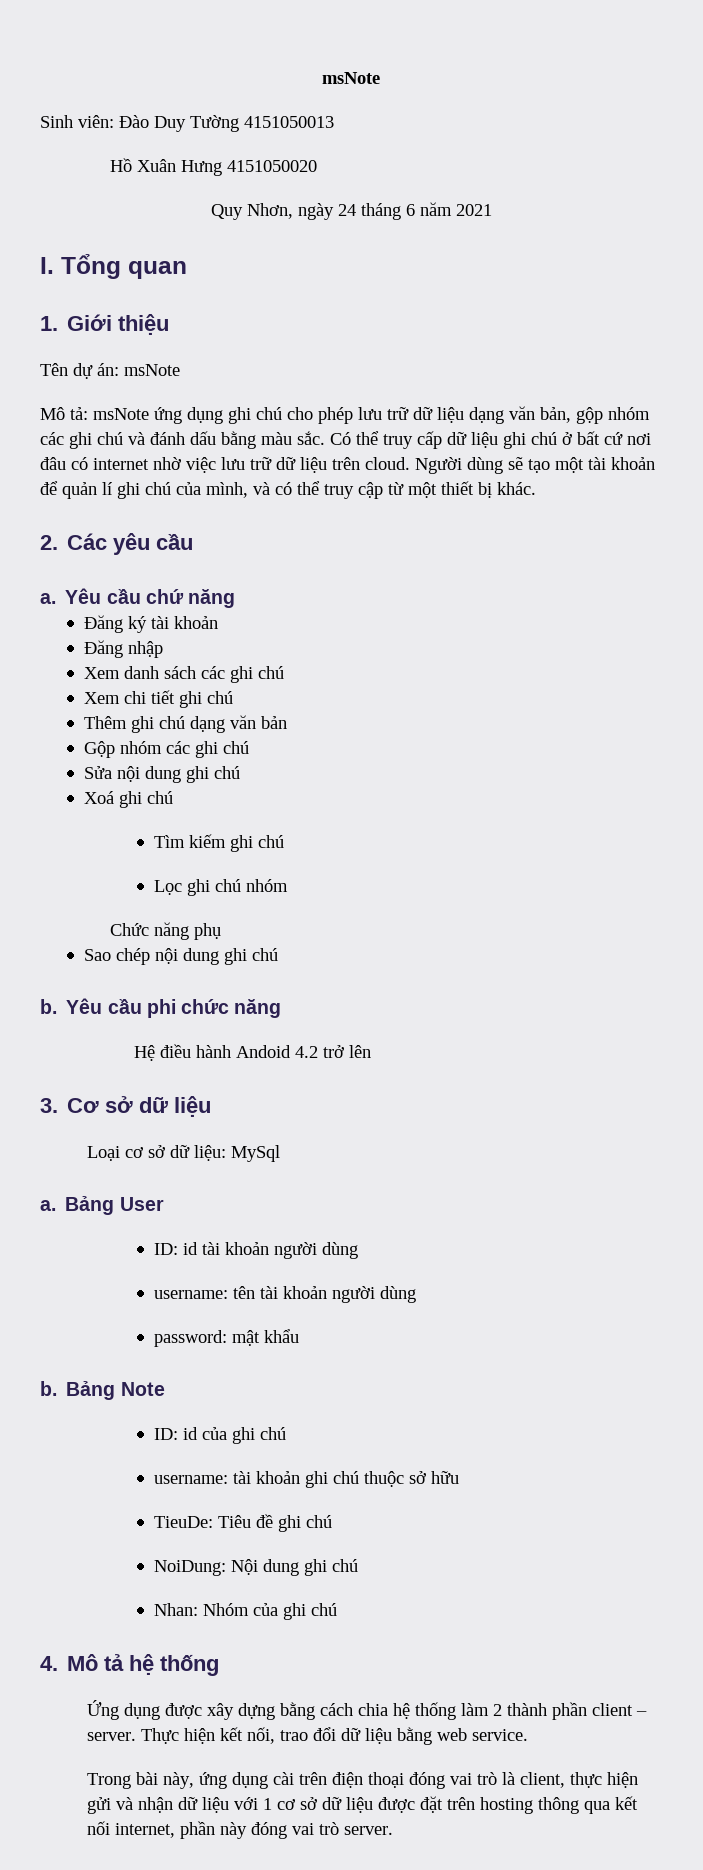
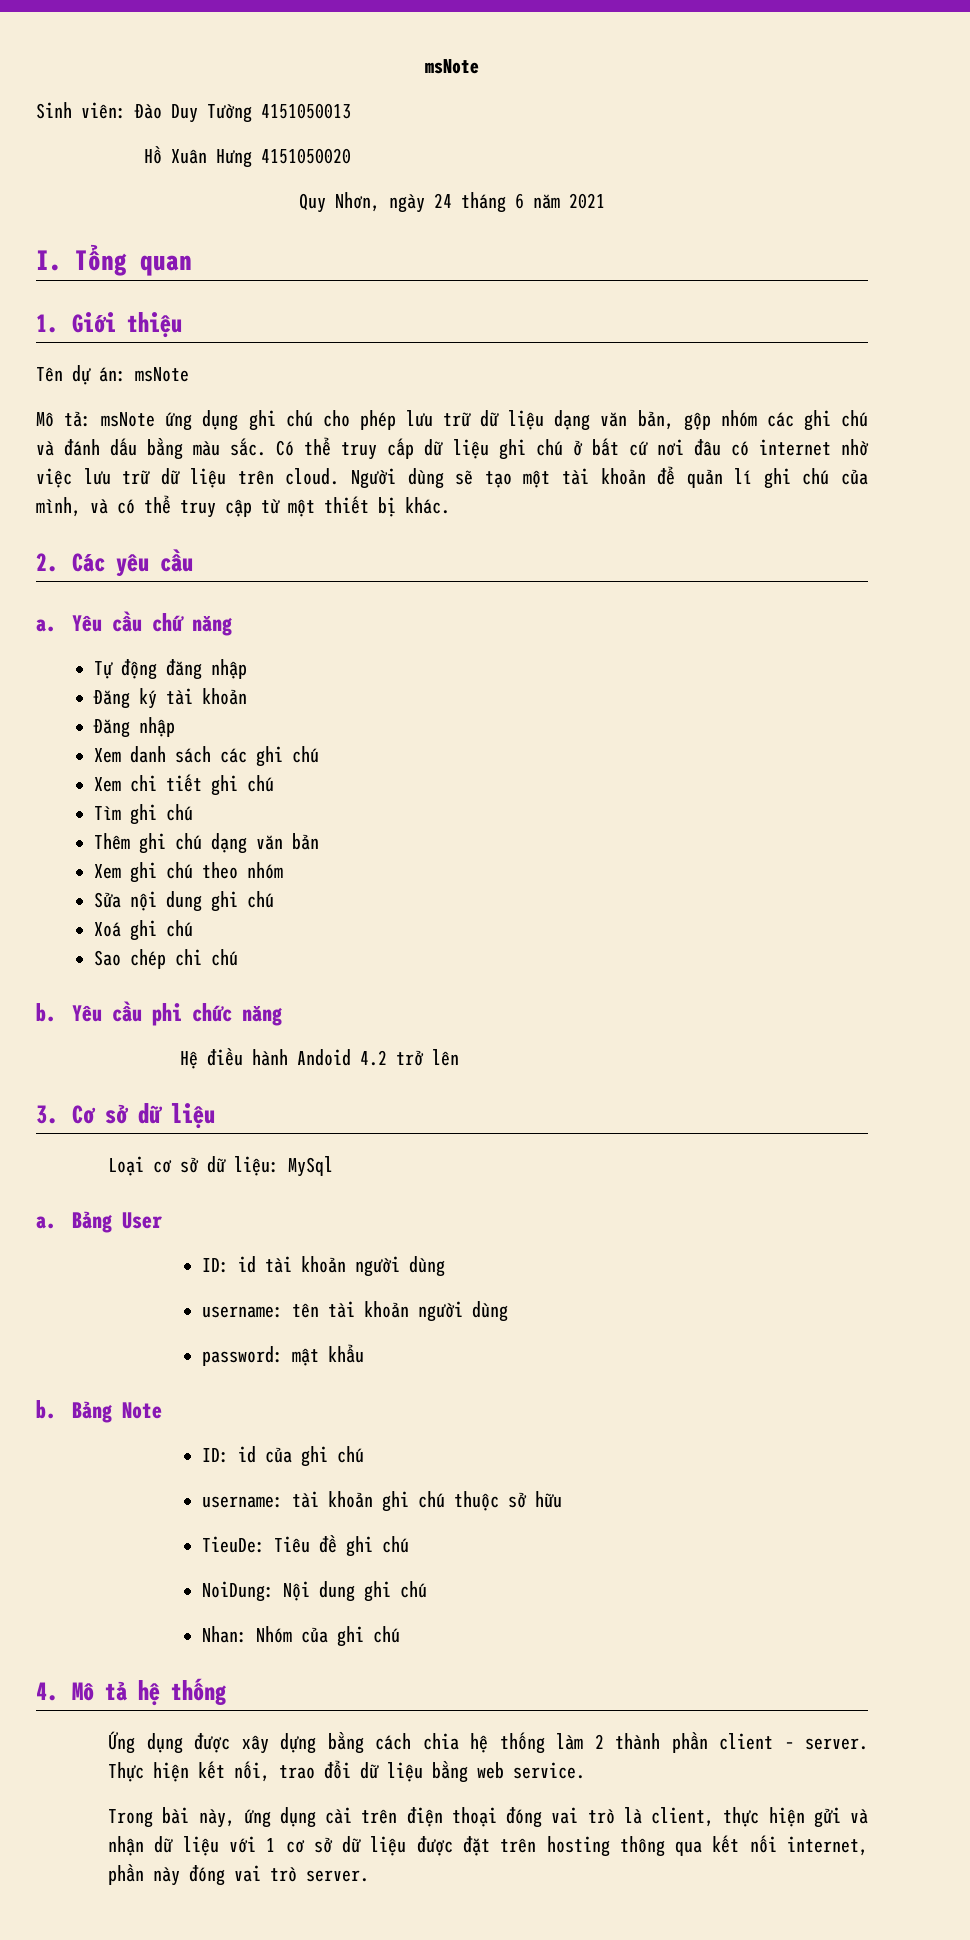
(236, 598) none -> [94,659,248,680] // Tự động đăng nhập
(233, 697) none -> [94,804,194,825] // Tìm ghi chú
[83,741,249,758] Gộp nhóm các ghi chú -> [94,862,284,883] Xem ghi chú theo nhóm
[153,834,284,852] [153,879,288,896] [110,922,222,940] // Tìm kiếm ghi chú // Lọc ghi chú nhóm // Chức năng phụ -> (194, 928) none
[154,948,247,965] nội dung ghi -> [175,949,203,966] chi

